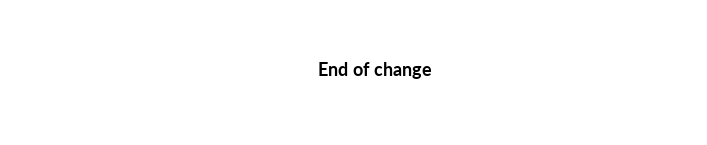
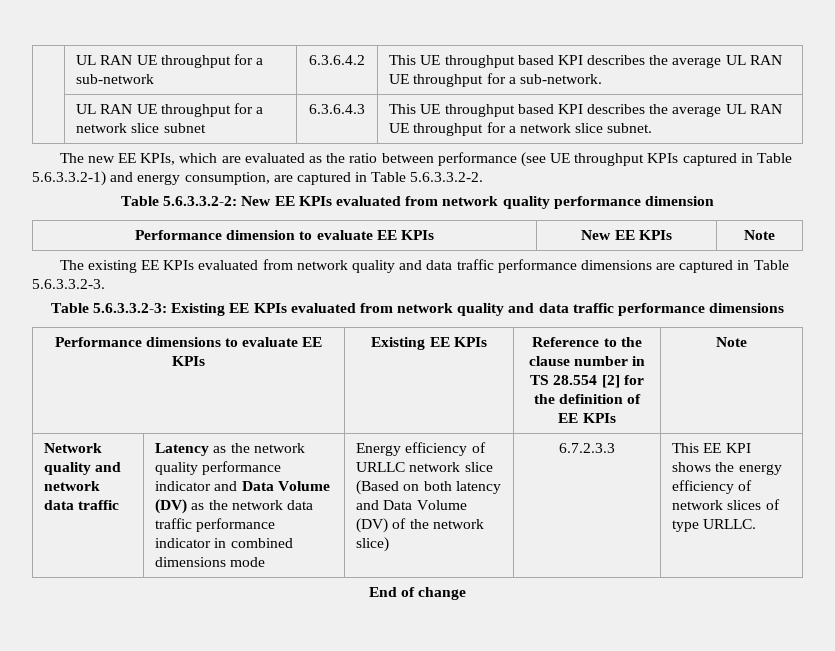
(317, 69) none -> [76,54,264,68] [76,74,155,84] [309,55,365,65] [389,55,782,68] [389,73,602,87] [76,103,264,117] [76,123,206,133] [309,104,365,114] [389,104,782,117] [389,122,653,136] [59,152,793,167] [32,171,484,186] [121,196,714,209] [135,230,434,240] [581,230,672,240] [744,230,775,240] [59,259,789,273] [32,279,105,289] [50,303,785,316] [54,337,323,347] [172,356,205,366] [371,337,487,350] [532,337,642,347] [528,356,646,366] [530,375,644,388] [533,394,642,404] [558,413,616,423] [716,337,747,347] [44,443,103,453] [44,462,122,475] [44,481,101,491] [44,500,120,510] [155,443,305,456] [155,461,282,475] [155,481,330,491] [155,499,313,514] [155,518,276,532] [155,538,293,548] [155,557,266,567] [356,442,486,456] [356,462,493,472] [356,480,501,495] [356,500,467,510] [356,518,484,533] [356,537,390,552] [559,443,615,453] [672,443,751,453] [672,462,782,475] [672,480,753,494] [672,499,780,510] [672,519,757,532] | UL RAN UE throughput for a sub-network | 6.3.6.4.2 | This UE throughput based KPI describes the average UL RAN UE throughput for a sub-network. // | UL RAN UE throughput for a network slice subnet | 6.3.6.4.3 | This UE throughput based KPI describes the average UL RAN UE throughput for a network slice subnet. // The new EE KPIs, which are evaluated as the ratio between performance (see UE throughput KPIs captured in Table 5.6.3.3.2-1) and energy consumption, are captured in Table 5.6.3.3.2-2. // Table 5.6.3.3.2-2: New EE KPIs evaluated from network quality performance dimension // Performance dimension to evaluate EE KPIs | New EE KPIs | Note // The existing EE KPIs evaluated from network quality and data traffic performance dimensions are captured in Table 5.6.3.3.2-3. // Table 5.6.3.3.2-3: Existing EE KPIs evaluated from network quality and data traffic performance dimensions // Performance dimensions to evaluate EE KPIs | Existing EE KPIs | Reference to the clause number in TS 28.554 [2] for the definition of EE KPIs | Note // Network quality and network data traffic | Latency as the network quality performance indicator and Data Volume (DV) as the network data traffic performance indicator in combined dimensions mode | Energy efficiency of URLLC network slice (Based on both latency and Data Volume (DV) of the network slice) | 6.7.2.3.3 | This EE KPI shows the energy efficiency of network slices of type URLLC. //

